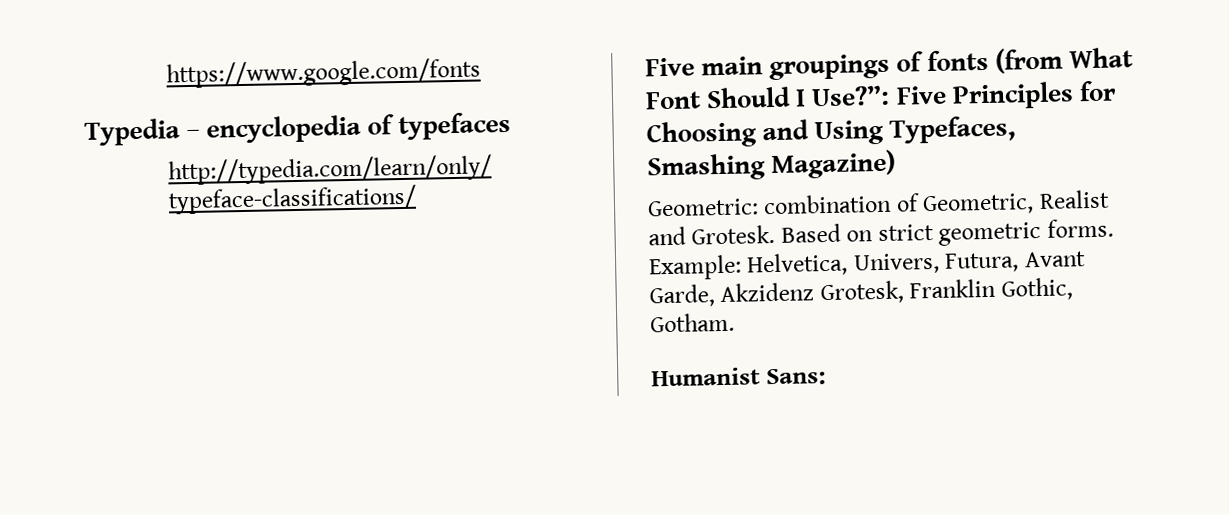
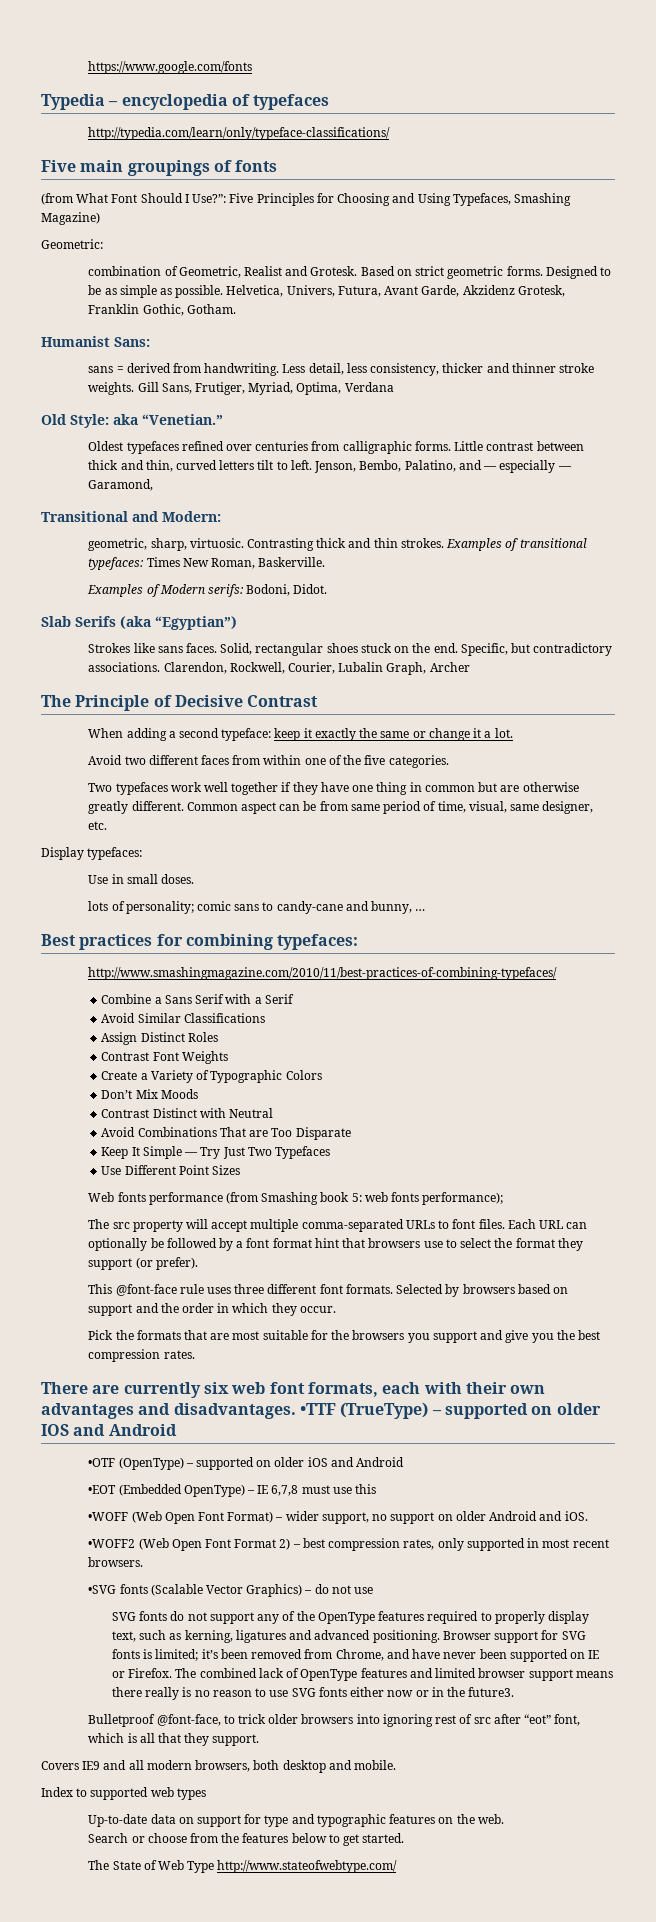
(989, 60) none -> (278, 166) //
(759, 207) none -> (103, 244) //
[648,254,742,281] Example: -> [545,266,612,279] [88,285,224,298] Designed to be as simple as possible.
(826, 377) none -> [88,363,595,376] [88,382,394,395] [41,414,223,428] [88,441,584,454] [88,460,572,473] [88,479,154,491] [41,511,221,522] [88,538,587,551] [88,557,326,570] [87,584,328,597] [41,616,237,630] [88,643,613,656] [88,662,470,675] [41,695,319,711] [88,728,513,741] [88,755,449,768] [88,782,579,795] [88,801,594,814] [88,821,108,830] [41,847,143,860] [88,874,194,884] [88,901,426,914] [41,934,359,950] [88,967,558,980] [101,994,294,1004] [101,1013,265,1023] [101,1032,218,1045] [101,1051,228,1064] [101,1070,322,1083] [101,1089,198,1099] [101,1108,274,1118] [101,1127,351,1140] [101,1146,331,1159] [101,1165,241,1175] [88,1192,504,1205] [88,1219,588,1232] [88,1238,583,1251] [88,1257,198,1270] [88,1284,569,1297] [88,1303,336,1316] [88,1330,601,1343] [88,1349,195,1362] [41,1382,546,1398] [41,1402,601,1419] [41,1424,177,1436] [88,1457,405,1470] [88,1484,377,1497] [88,1511,588,1524] [88,1538,609,1551] [88,1557,144,1567] [88,1584,374,1597] [111,1611,590,1624] [111,1630,586,1643] [111,1649,600,1662] [111,1668,613,1681] [111,1687,515,1700] [88,1714,581,1727] [88,1733,260,1746] [41,1760,397,1773] [41,1787,206,1800] [88,1814,504,1827] [88,1833,405,1846] [88,1860,398,1873] // sans = derived from handwriting. Less detail, less consistency, thicker and thinner stroke weights. Gill Sans, Frutiger, Myriad, Optima, Verdana // Old Style: aka “Venetian.” // Oldest typefaces refined over centuries from calligraphic forms. Little contrast between thick and thin, curved letters tilt to left. Jenson, Bembo, Palatino, and — especially — Garamond, // Transitional and Modern: // geometric, sharp, virtuosic. Contrasting thick and thin strokes. Examples of transitional typefaces: Times New Roman, Baskerville. // Examples of Modern serifs: Bodoni, Didot. // Slab Serifs (aka “Egyptian”) // Strokes like sans faces. Solid, rectangular shoes stuck on the end. Specific, but contradictory associations. Clarendon, Rockwell, Courier, Lubalin Graph, Archer // The Principle of Decisive Contrast // When adding a second typeface: keep it exactly the same or change it a lot. // Avoid two different faces from within one of the five categories. // Two typefaces work well together if they have one thing in common but are otherwise greatly different. Common aspect can be from same period of time, visual, same designer, etc. // Display typefaces: // Use in small doses. // lots of personality; comic sans to candy-cane and bunny, … // Best practices for combining typefaces: // http://www.smashingmagazine.com/2010/11/best-practices-of-combining-typefaces/ // Combine a Sans Serif with a Serif // Avoid Similar Classifications // Assign Distinct Roles // Contrast Font Weights // Create a Variety of Typographic Colors // Don’t Mix Moods // Contrast Distinct with Neutral // Avoid Combinations That are Too Disparate // Keep It Simple — Try Just Two Typefaces // Use Different Point Sizes // Web fonts performance (from Smashing book 5: web fonts performance); // The src property will accept multiple comma-separated URLs to font files. Each URL can optionally be followed by a font format hint that browsers use to select the format they support (or prefer). // This @font-face rule uses three different font formats. Selected by browsers based on support and the order in which they occur. // Pick the formats that are most suitable for the browsers you support and give you the best compression rates. // There are currently six web font formats, each with their own advantages and disadvantages. •TTF (TrueType) – supported on older IOS and Android // •OTF (OpenType) – supported on older iOS and Android // •EOT (Embedded OpenType) – IE 6,7,8 must use this // •WOFF (Web Open Font Format) – wider support, no support on older Android and iOS. // •WOFF2 (Web Open Font Format 2) – best compression rates, only supported in most recent browsers. // •SVG fonts (Scalable Vector Graphics) – do not use // SVG fonts do not support any of the OpenType features required to properly display text, such as kerning, ligatures and advanced positioning. Browser support for SVG fonts is limited; it’s been removed from Chrome, and have never been supported on IE or Firefox. The combined lack of OpenType features and limited browser support means there really is no reason to use SVG fonts either now or in the future3. // Bulletproof @font-face, to trick older browsers into ignoring rest of src after “eot” font, which is all that they support. // Covers IE9 and all modern browsers, both desktop and mobile. // Index to supported web types // Up-to-date data on support for type and typographic features on the web. // Search or choose from the features below to get started. // The State of Web Type http://www.stateofwebtype.com/

